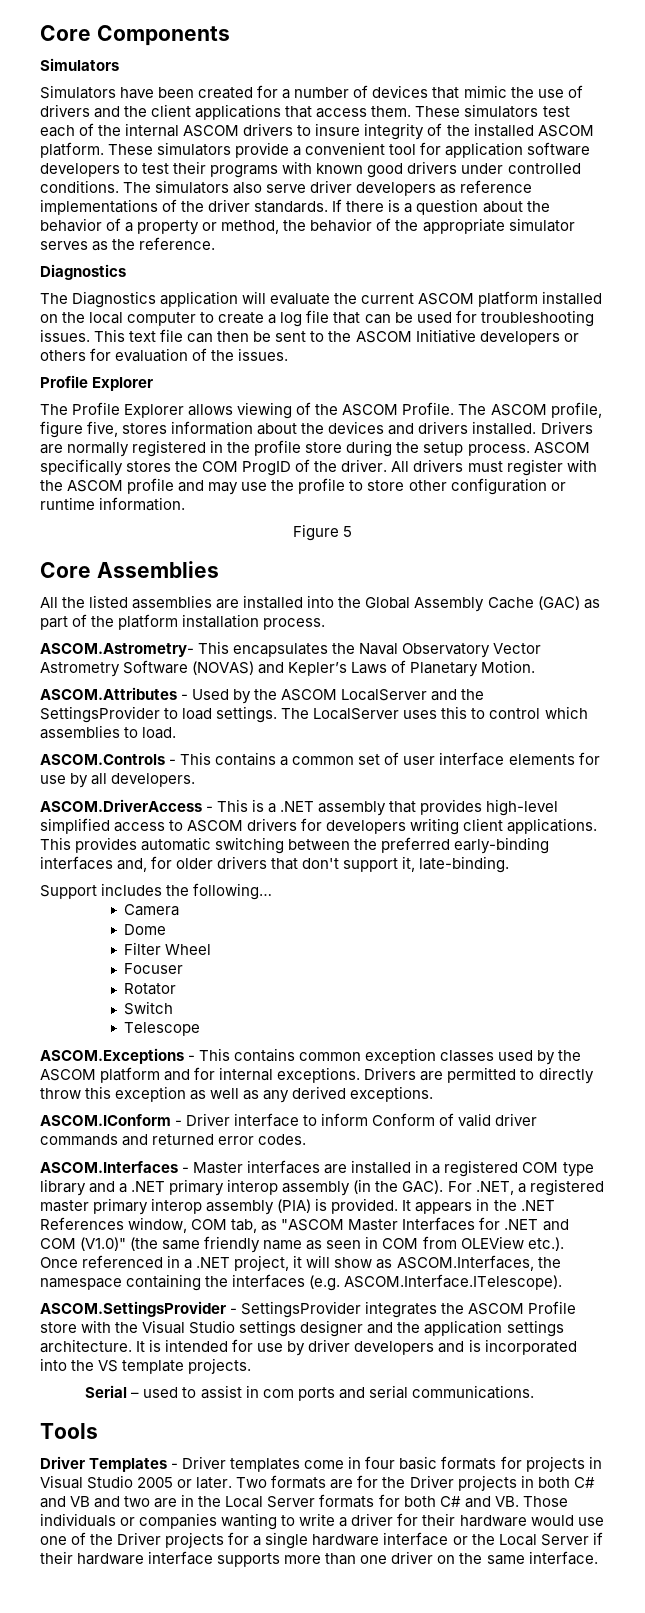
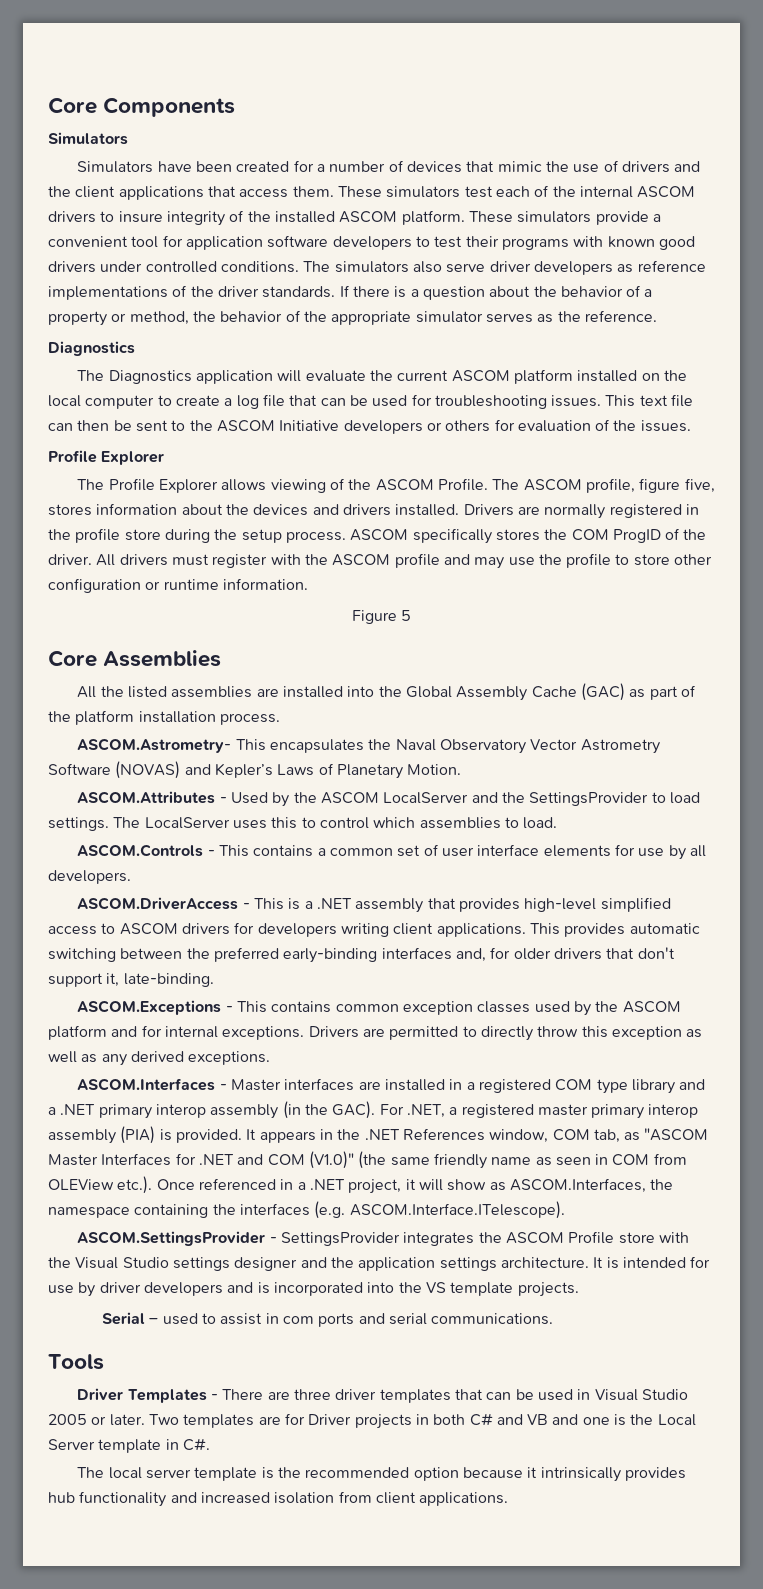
[40,883,273,900] [124,904,180,916] [124,924,167,935] [124,942,212,955] [124,963,184,974] [124,983,177,995] [124,1001,174,1015] [124,1022,201,1036] // Support includes the following… // Camera // Dome // Filter Wheel // Focuser // Rotator // Switch // Telescope -> (214, 980) none
[40,1113,538,1127] [40,1134,307,1146] // ASCOM.IConform - Driver interface to inform Conform of valid driver commands and returned error codes. -> (271, 1058) none
[182,1456,585,1472] Driver templates come in four basic formats for projects -> [222,1389,573,1403] There are three driver templates that can be used
[271,1475,327,1489] formats -> [183,1414,255,1428] templates
[382,1477,406,1488] the -> (305, 1419) none
[124,1494,568,1508] [40,1513,604,1530] [40,1532,603,1549] [40,1551,598,1567] two are in the Local Server formats for both C# and VB. Those individuals or companies wanting to write a driver for their hardware would use one of the Driver projects for a single hardware interface or the Local Server if their hardware interface supports more than one driver on the same interface. -> [582,1414,696,1426] [48,1438,210,1453] [77,1467,686,1482] [48,1491,509,1507] one is the Local Server template in C#. // The local server template is the recommended option because it intrinsically provides hub functionality and increased isolation from client applications.

